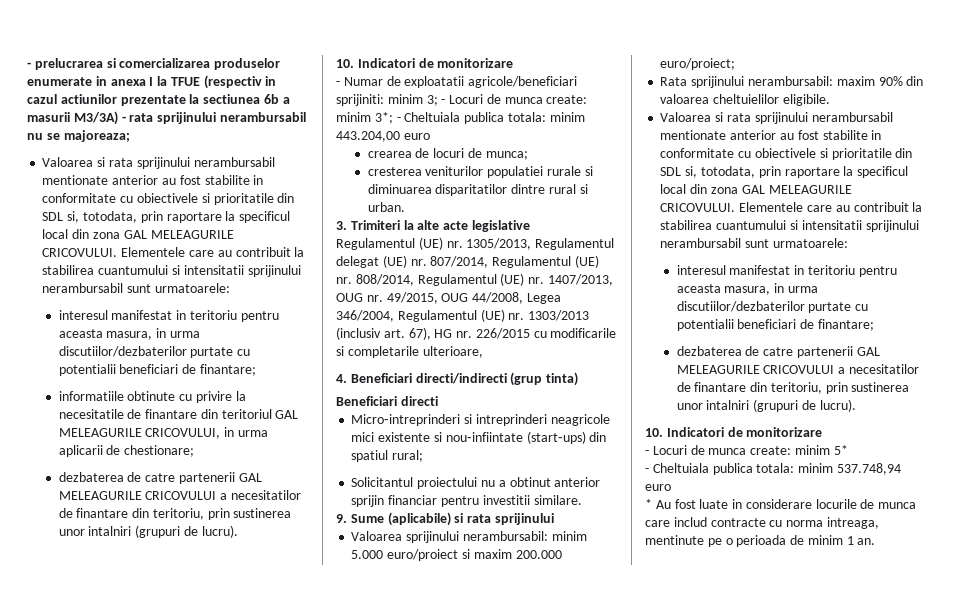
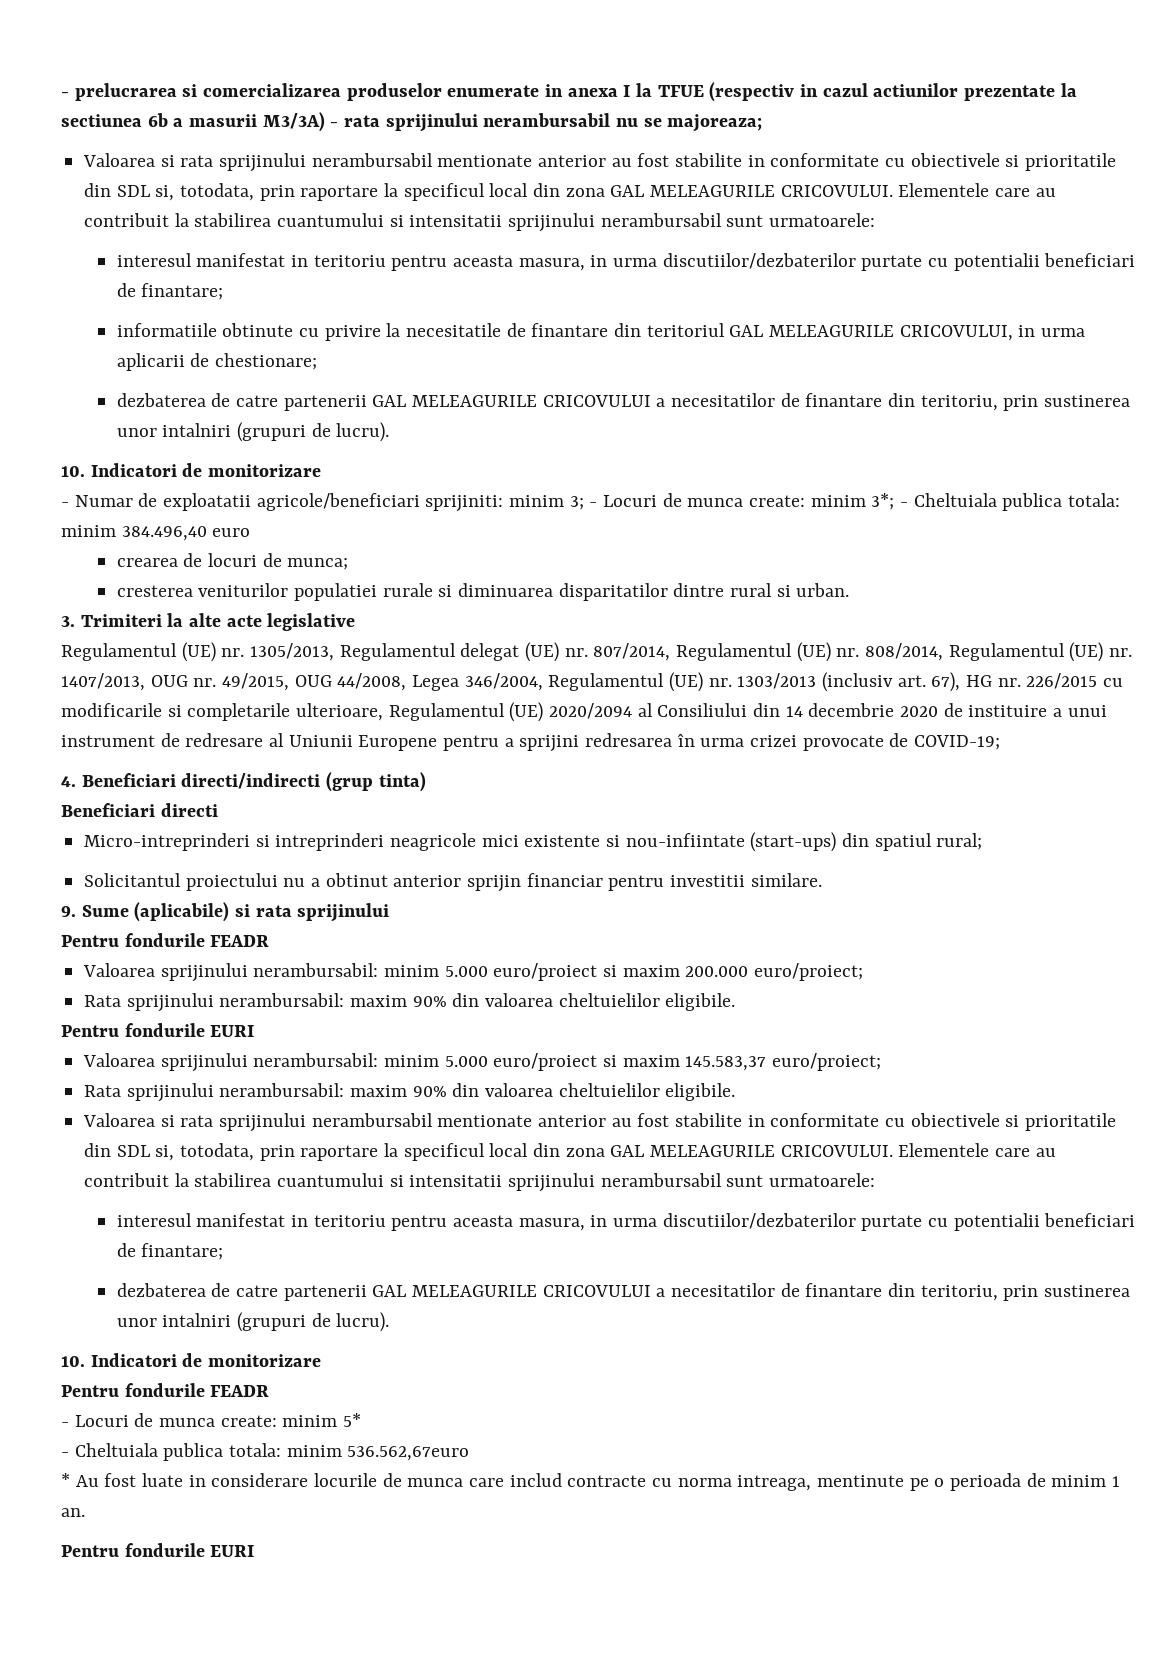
[336,131,400,142] 443.204,00 -> [121,526,207,541] 384.496,40
(483, 352) none -> [388,702,1107,722] [61,733,1001,752] Regulamentul (UE) 2020/2094 al Consiliului din 14 decembrie 2020 de instituire a unui instrument de redresare al Uniunii Europene pentru a sprijini redresarea în urma crizei provocate de COVID-19;
(554, 519) none -> [61,933,270,947] // Pentru fondurile FEADR
(830, 100) none -> [61,1023,255,1037] [83,1053,882,1072] [84,1083,736,1102] // Pentru fondurile EURI // Valoarea sprijinului nerambursabil: minim 5.000 euro/proiect si maxim 145.583,37 euro/proiect; // Rata sprijinului nerambursabil: maxim 90% din valoarea cheltuielilor eligibile.
(823, 432) none -> [61,1383,270,1397] // Pentru fondurile FEADR
[836,463,901,475] [645,484,671,491] 537.748,94 euro -> [347,1446,470,1461] 536.562,67euro
(876, 541) none -> [61,1543,255,1557] // Pentru fondurile EURI

